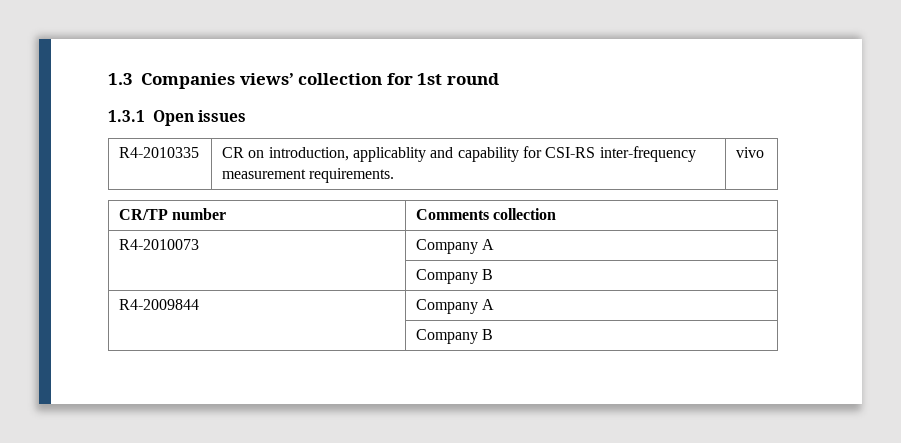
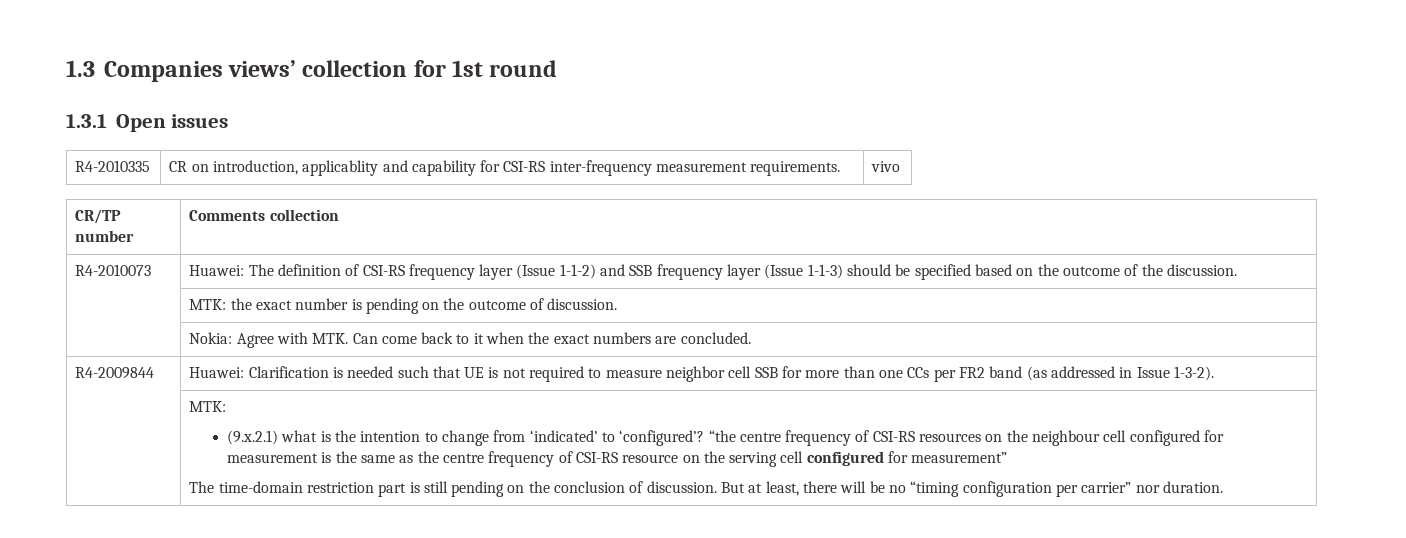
[416,239,495,254] [416,269,494,284] [119,299,200,310] [416,299,495,314] [416,329,494,344] Company A // | Company B // R4-2009844 | Company A // | Company B -> [189,264,1237,280] [189,298,618,314] [189,332,751,348] [75,367,155,379] [189,366,1214,382] [189,401,227,412] [226,430,1225,446] [226,451,1008,467] [189,481,1223,497] Huawei: The definition of CSI-RS frequency layer (Issue 1-1-2) and SSB frequency layer (Issue 1-1-3) should be specified based on the outcome of the discussion. // | MTK: the exact number is pending on the outcome of discussion. // | Nokia: Agree with MTK. Can come back to it when the exact numbers are concluded. // R4-2009844 | Huawei: Clarification is needed such that UE is not required to measure neighbor cell SSB for more than one CCs per FR2 band (as addressed in Issue 1-3-2). // | MTK: // (9.x.2.1) what is the intention to change from ‘indicated’ to ‘configured’? “the centre frequency of CSI-RS resources on the neighbour cell configured for measurement is the same as the centre frequency of CSI-RS resource on the serving cell configured for measurement” // The time-domain restriction part is still pending on the conclusion of discussion. But at least, there will be no “timing configuration per carrier” nor duration.

